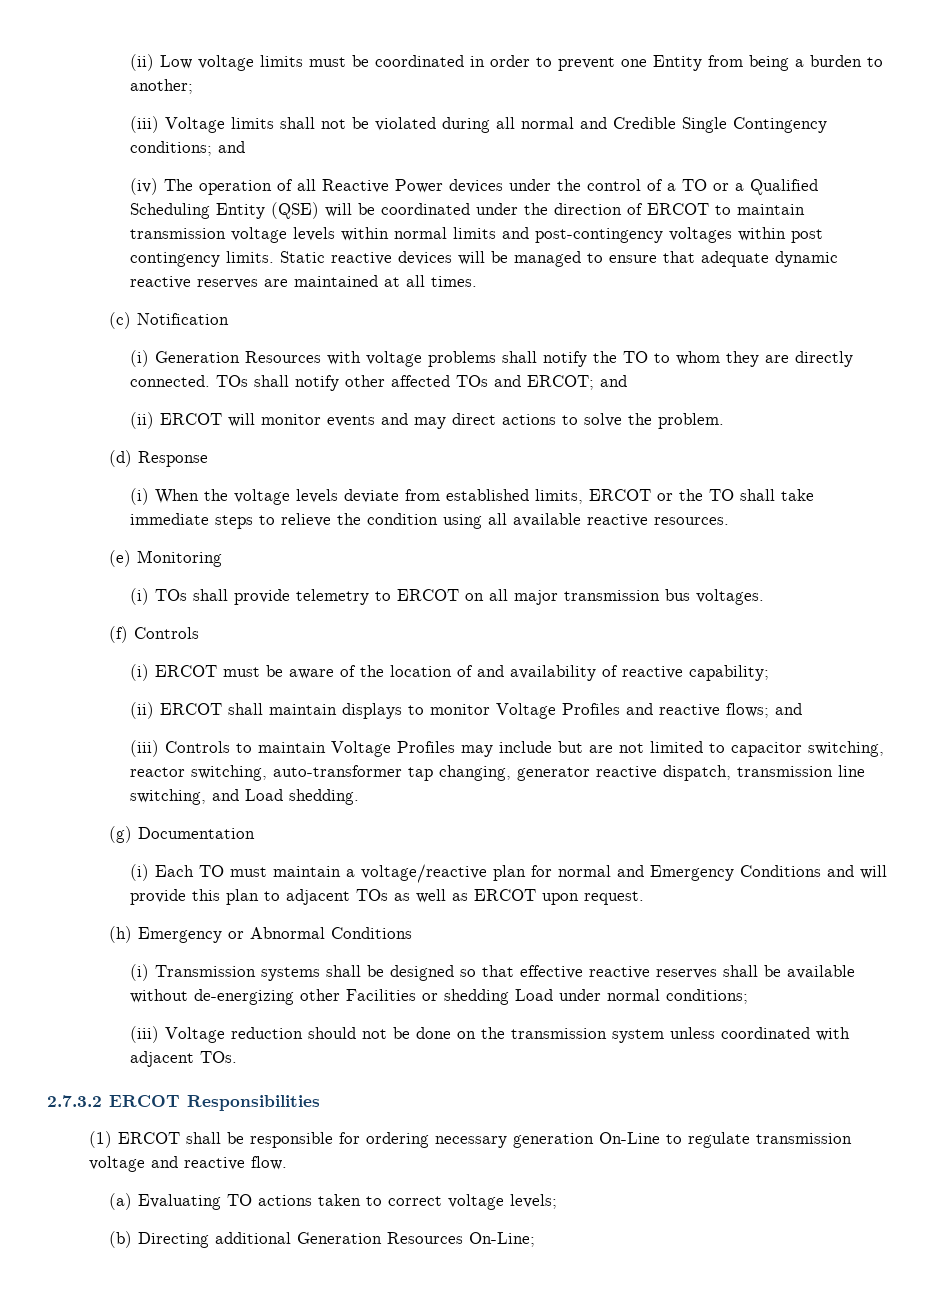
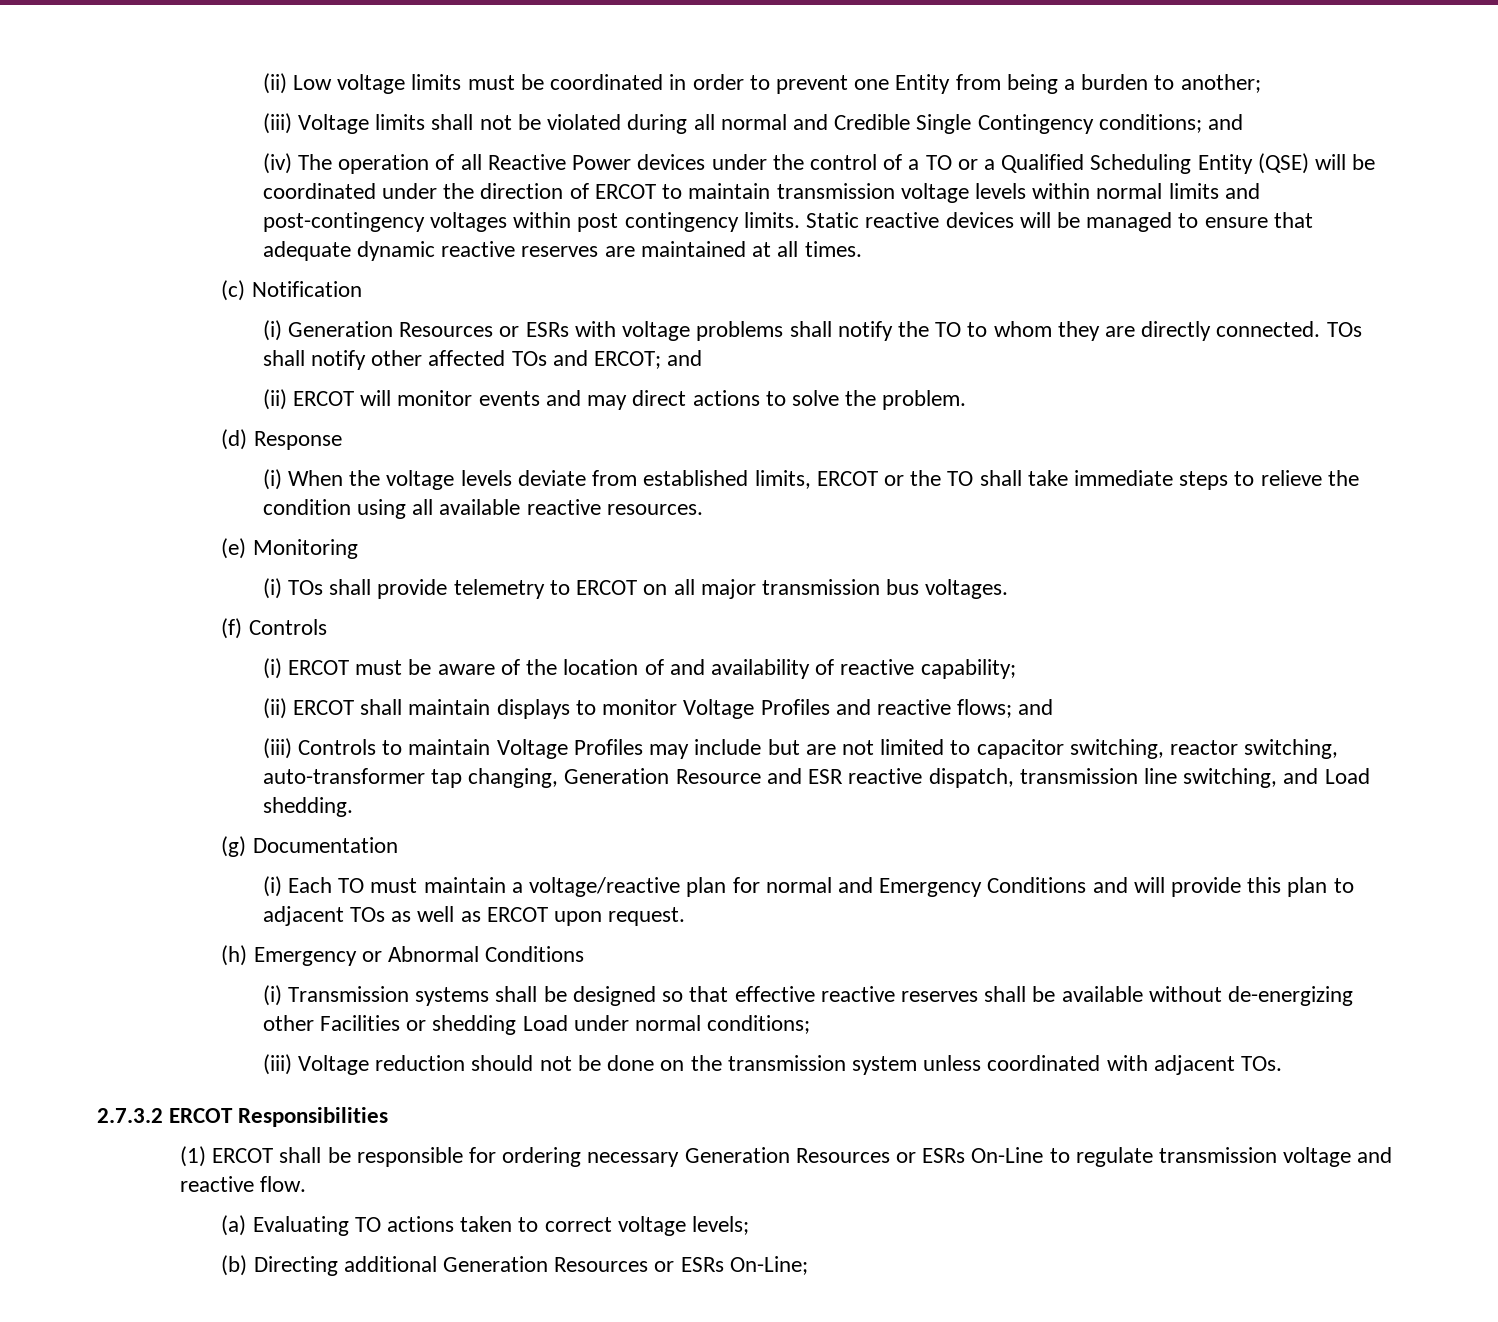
(322, 357) none -> [499,322,569,337] or ESRs
[517,767,591,781] generator -> [564,768,844,784] Generation Resource and ESR
[512,1133,594,1148] generation -> [684,1147,966,1163] Generation Resources or ESRs
(464, 1238) none -> [654,1257,724,1272] or ESRs

